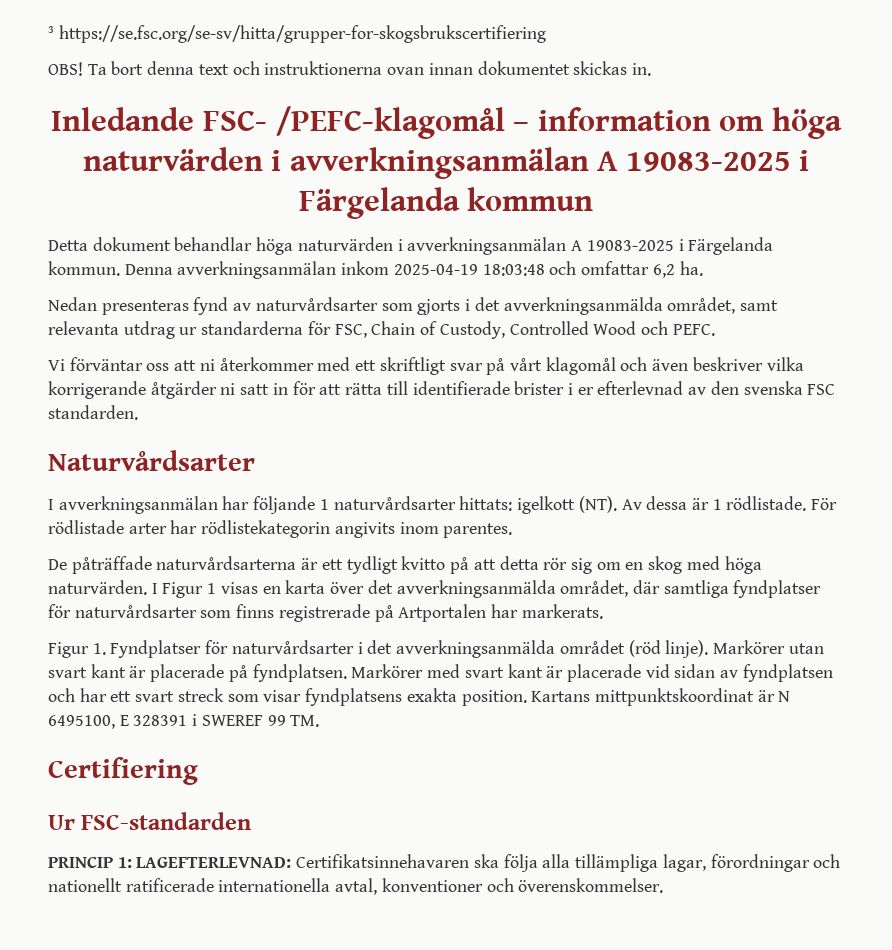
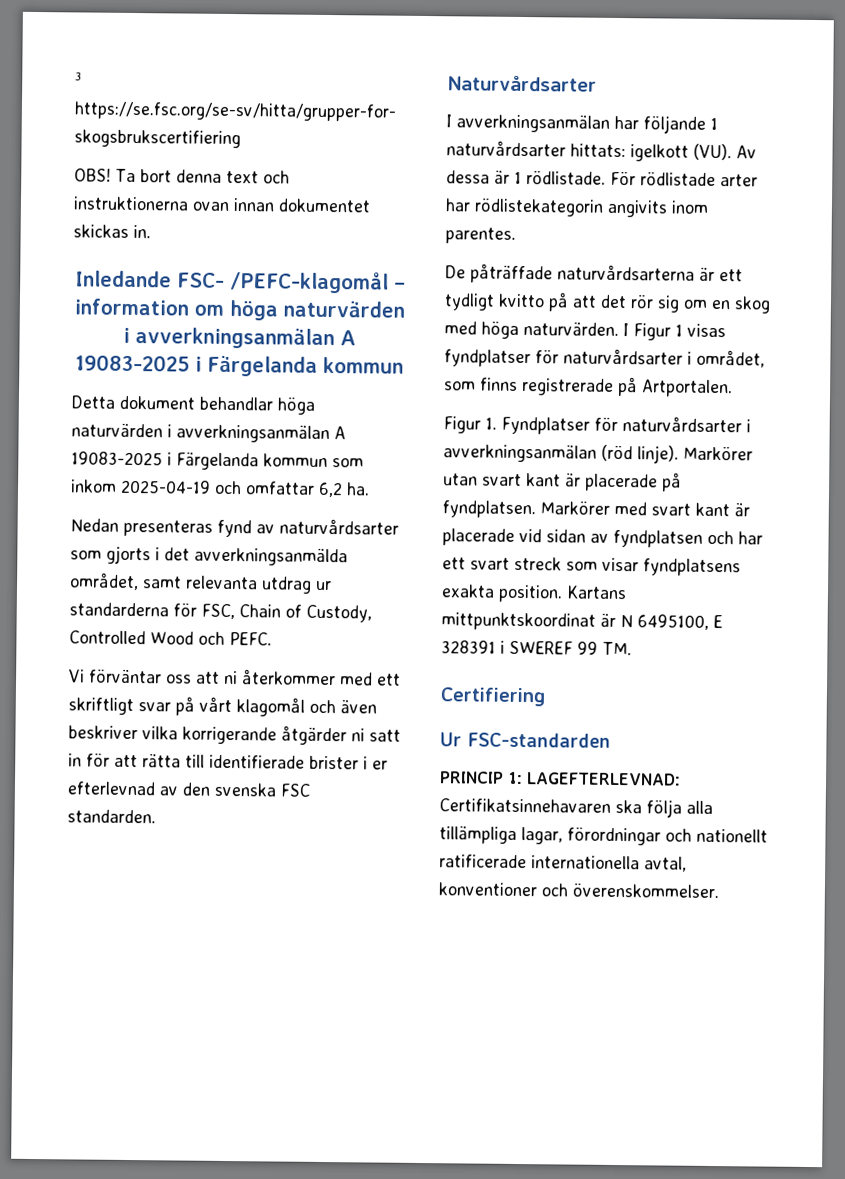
[48,261,337,279] kommun. Denna avverkningsanmälan -> [263,453,364,468] kommun som
[482,264,545,276] 18:03:48 -> (211, 486) none
[578,496,617,513] (NT). -> [693,143,732,161] (VU).
[499,556,539,570] detta -> [600,294,627,309] det
[262,580,729,598] en karta över det avverkningsanmälda området, där samtliga -> (726, 330) none
(197, 611) none -> [687,349,765,368] i området,
[398,604,603,622] Artportalen har markerats. -> [642,379,733,398] Artportalen.
[367,640,625,658] det avverkningsanmälda området -> [443,444,597,463] avverkningsanmälan

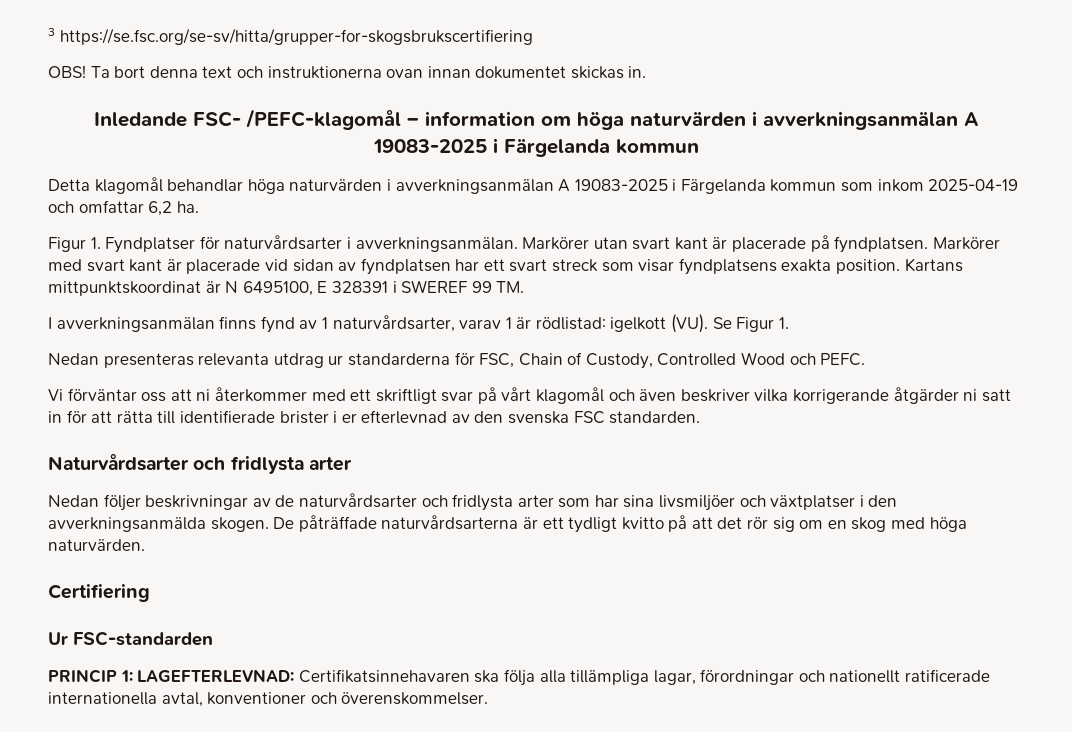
[119,395,195,410] dokument -> [94,177,163,194] klagomål
[70,518,399,538] [70,545,348,567] [69,572,182,591] Nedan presenteras fynd av naturvårdsarter som gjorts i det avverkningsanmälda området, samt -> [48,235,1000,253] [48,258,963,275] [48,280,525,296] [48,314,789,333] [48,353,194,368] Figur 1. Fyndplatser för naturvårdsarter i avverkningsanmälan. Markörer utan svart kant är placerade på fyndplatsen. Markörer med svart kant är placerade vid sidan av fyndplatsen har ett svart streck som visar fyndplatsens exakta position. Kartans mittpunktskoordinat är N 6495100, E 328391 i SWEREF 99 TM. // I avverkningsanmälan finns fynd av 1 naturvårdsarter, varav 1 är rödlistad: igelkott (VU). Se Figur 1. // Nedan presenteras
[446,114,718,134] [446,140,757,162] [446,170,758,187] [445,197,709,218] [445,227,516,244] // I avverkningsanmälan har följande 1 naturvårdsarter hittats: igelkott (VU). Av dessa är 1 rödlistade. För rödlistade arter har rödlistekategorin angivits inom parentes. // -> [193,456,352,474] [48,493,898,511] [48,517,269,532] och fridlysta arter // Nedan följer beskrivningar av de naturvårdsarter och fridlysta arter som har sina livsmiljöer och växtplatser i den avverkningsanmälda skogen.
[623,323,726,341] [444,348,765,368] [444,377,733,398] [443,416,751,435] [443,444,753,464] [443,472,682,492] [442,500,750,519] [442,528,763,548] [442,556,741,577] [441,584,627,603] [441,612,723,631] [441,640,632,656] I Figur 1 visas fyndplatser för naturvårdsarter i området, som finns registrerade på Artportalen. // Figur 1. Fyndplatser för naturvårdsarter i avverkningsanmälan (röd linje). Markörer utan svart kant är placerade på fyndplatsen. Markörer med svart kant är placerade vid sidan av fyndplatsen och har ett svart streck som visar fyndplatsens exakta position. Kartans mittpunktskoordinat är N 6495100, E 328391 i SWEREF 99 TM. -> (145, 545) none

